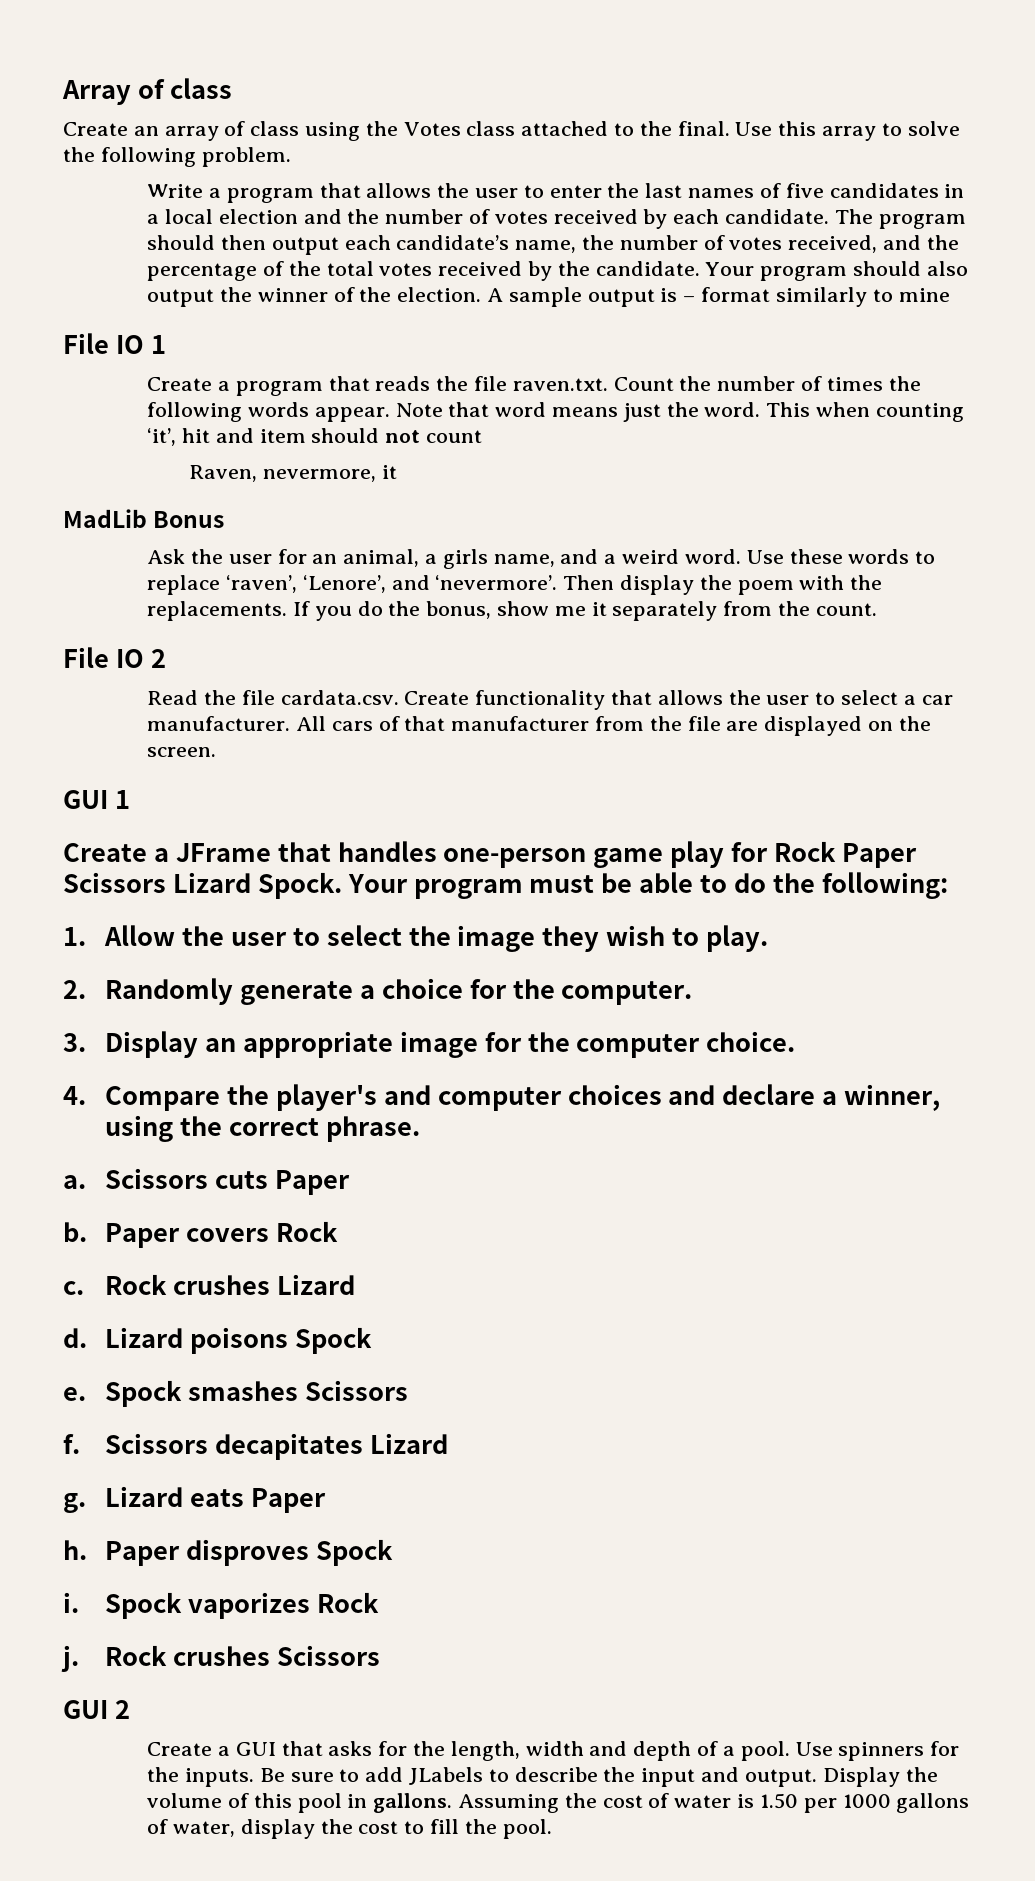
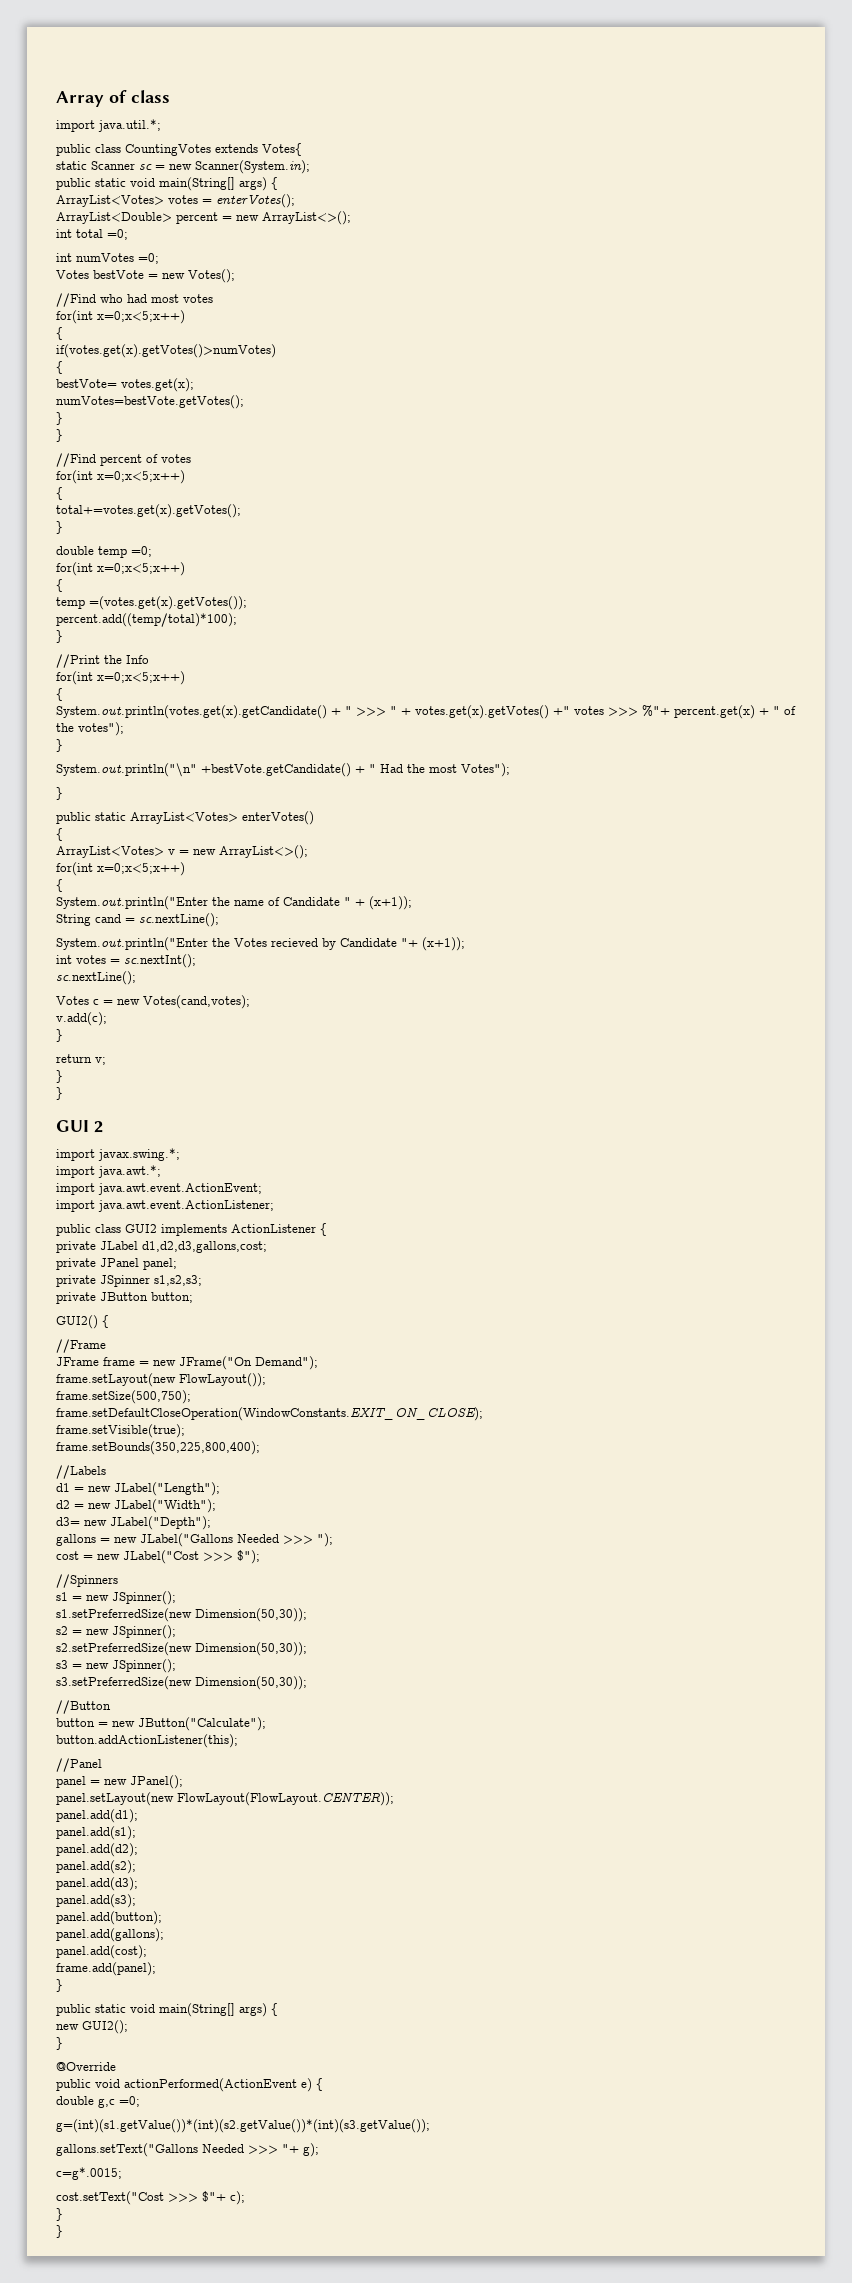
[63,121,960,141] [63,147,291,167] [147,183,965,203] [147,209,966,229] [147,235,959,255] [147,261,968,281] [147,287,950,307] [63,333,166,354] [147,376,921,396] [147,402,964,422] [147,428,483,446] [189,465,397,482] [63,509,225,528] [147,549,936,569] [147,575,883,595] [147,601,877,621] [63,647,166,668] [147,690,953,710] [147,716,931,736] [147,747,217,757] [63,790,130,809] [63,841,917,868] [63,872,948,899] [63,925,768,952] [63,978,693,1005] [63,1031,796,1058] [63,1084,941,1111] [105,1115,420,1142] [63,1168,350,1195] [63,1221,338,1248] [63,1274,355,1295] [63,1327,372,1354] [63,1380,408,1407] [63,1433,448,1460] [63,1486,326,1513] [63,1539,393,1566] [63,1592,379,1619] [61,1645,380,1672] [63,1700,130,1719] [147,1741,960,1761] [147,1767,938,1787] [147,1793,970,1813] [147,1819,552,1839] Create an array of class using the Votes class attached to the final. Use this array to solve the following problem. // Write a program that allows the user to enter the last names of five candidates in a local election and the number of votes received by each candidate. The program should then output each candidate’s name, the number of votes received, and the percentage of the total votes received by the candidate. Your program should also output the winner of the election. A sample output is – format similarly to mine // File IO 1 // Create a program that reads the file raven.txt. Count the number of times the following words appear. Note that word means just the word. This when counting ‘it’, hit and item should not count // Raven, nevermore, it // MadLib Bonus // Ask the user for an animal, a girls name, and a weird word. Use these words to replace ‘raven’, ‘Lenore’, and ‘nevermore’. Then display the poem with the replacements. If you do the bonus, show me it separately from the count. // File IO 2 // Read the file cardata.csv. Create functionality that allows the user to select a car manufacturer. All cars of that manufacturer from the file are displayed on the screen. // GUI 1 // Create a JFrame that handles one-person game play for Rock Paper Scissors Lizard Spock. Your program must be able to do the following: // 1. Allow the user to select the image they wish to play. // 2. Randomly generate a choice for the computer. // 3. Display an appropriate image for the computer choice. // 4. Compare the player's and computer choices and declare a winner, using the correct phrase. // a. Scissors cuts Paper // b. Paper covers Rock // c. Rock crushes Lizard // d. Lizard poisons Spock // e. Spock smashes Scissors // f. Scissors decapitates Lizard // g. Lizard eats Paper // h. Paper disproves Spock // i. Spock vaporizes Rock // j. Rock crushes Scissors // GUI 2 // Create a GUI that asks for the length, width and depth of a pool. Use spinners for the inputs. Be sure to add JLabels to describe the input and output. Display the volume of this pool in gallons. Assuming the cost of water is 1.50 per 1000 gallons of water, display the cost to fill the pool. -> [56,119,161,132] [56,143,302,156] [56,160,310,174] [56,177,278,191] [56,194,295,208] [56,211,351,225] [56,229,128,240] [56,253,159,264] [56,269,235,283] [56,293,213,307] [56,310,185,324] [56,327,63,340] [56,344,276,358] [56,361,63,374] [56,378,194,392] [56,395,244,409] [56,412,63,425] [56,429,63,442] [56,453,191,467] [56,470,185,484] [56,487,63,500] [56,504,241,518] [56,521,63,534] [56,546,152,558] [56,562,185,576] [56,579,63,592] [56,596,247,610] [56,613,237,627] [56,630,63,643] [56,654,149,668] [56,671,185,685] [56,688,63,701] [56,705,796,719] [56,722,124,736] [56,739,63,752] [56,763,510,777] [56,787,63,800] [56,811,314,825] [56,828,63,841] [56,845,308,859] [56,862,185,876] [56,879,63,892] [56,896,412,910] [56,913,219,927] [56,937,465,951] [56,954,196,968] [56,971,136,985] [56,995,250,1009] [56,1012,107,1026] [56,1029,63,1042] [56,1054,106,1065] [56,1070,63,1083] [56,1087,63,1100] [56,1120,103,1133] [56,1148,180,1161] [56,1165,161,1178] [56,1183,262,1195] [56,1200,274,1212] [56,1223,327,1236] [56,1241,267,1253] [56,1258,177,1270] [56,1275,202,1287] [56,1292,193,1304] [56,1315,109,1329] [56,1339,106,1353] [56,1356,318,1370] [56,1373,266,1387] [56,1390,191,1404] [56,1407,483,1421] [56,1424,185,1438] [56,1441,260,1455] [56,1465,106,1479] [56,1482,220,1496] [56,1499,216,1513] [56,1516,211,1530] [56,1533,333,1547] [56,1550,260,1564] [56,1574,118,1588] [56,1591,176,1605] [56,1608,307,1622] [56,1625,176,1639] [56,1642,307,1656] [56,1659,176,1673] [56,1676,307,1690] [56,1700,111,1714] [56,1717,266,1731] [56,1734,238,1748] [56,1758,102,1772] [56,1775,183,1789] [56,1792,394,1806] [56,1809,138,1823] [56,1826,136,1840] [56,1843,138,1857] [56,1860,136,1874] [56,1877,138,1891] [56,1894,136,1908] [56,1911,162,1925] [56,1928,164,1942] [56,1945,147,1959] [56,1962,156,1976] [56,1979,63,1992] [56,2003,278,2017] [56,2020,128,2034] [56,2037,63,2050] [56,2062,116,2071] [56,2078,323,2092] [56,2096,140,2108] [56,2119,430,2133] [56,2143,319,2157] [56,2167,122,2180] [56,2191,245,2205] [56,2208,63,2221] [56,2225,63,2238] import java.util.*; // public class CountingVotes extends Votes{ // static Scanner sc = new Scanner(System.in); // public static void main(String[] args) { // ArrayList<Votes> votes = enterVotes(); // ArrayList<Double> percent = new ArrayList<>(); // int total =0; // int numVotes =0; // Votes bestVote = new Votes(); // //Find who had most votes // for(int x=0;x<5;x++) // { // if(votes.get(x).getVotes()>numVotes) // { // bestVote= votes.get(x); // numVotes=bestVote.getVotes(); // } // } // //Find percent of votes // for(int x=0;x<5;x++) // { // total+=votes.get(x).getVotes(); // } // double temp =0; // for(int x=0;x<5;x++) // { // temp =(votes.get(x).getVotes()); // percent.add((temp/total)*100); // } // //Print the Info // for(int x=0;x<5;x++) // { // System.out.println(votes.get(x).getCandidate() + " >>> " + votes.get(x).getVotes() +" votes >>> %"+ percent.get(x) + " of the votes"); // } // System.out.println("\n" +bestVote.getCandidate() + " Had the most Votes"); // } // public static ArrayList<Votes> enterVotes() // { // ArrayList<Votes> v = new ArrayList<>(); // for(int x=0;x<5;x++) // { // System.out.println("Enter the name of Candidate " + (x+1)); // String cand = sc.nextLine(); // System.out.println("Enter the Votes recieved by Candidate "+ (x+1)); // int votes = sc.nextInt(); // sc.nextLine(); // Votes c = new Votes(cand,votes); // v.add(c); // } // return v; // } // } // GUI 2 // import javax.swing.*; // import java.awt.*; // import java.awt.event.ActionEvent; // import java.awt.event.ActionListener; // public class GUI2 implements ActionListener { // private JLabel d1,d2,d3,gallons,cost; // private JPanel panel; // private JSpinner s1,s2,s3; // private JButton button; // GUI2() { // //Frame // JFrame frame = new JFrame("On Demand"); // frame.setLayout(new FlowLayout()); // frame.setSize(500,750); // frame.setDefaultCloseOperation(WindowConstants.EXIT_ON_CLOSE); // frame.setVisible(true); // frame.setBounds(350,225,800,400); // //Labels // d1 = new JLabel("Length"); // d2 = new JLabel("Width"); // d3= new JLabel("Depth"); // gallons = new JLabel("Gallons Needed >>> "); // cost = new JLabel("Cost >>> $"); // //Spinners // s1 = new JSpinner(); // s1.setPreferredSize(new Dimension(50,30)); // s2 = new JSpinner(); // s2.setPreferredSize(new Dimension(50,30)); // s3 = new JSpinner(); // s3.setPreferredSize(new Dimension(50,30)); // //Button // button = new JButton("Calculate"); // button.addActionListener(this); // //Panel // panel = new JPanel(); // panel.setLayout(new FlowLayout(FlowLayout.CENTER)); // panel.add(d1); // panel.add(s1); // panel.add(d2); // panel.add(s2); // panel.add(d3); // panel.add(s3); // panel.add(button); // panel.add(gallons); // panel.add(cost); // frame.add(panel); // } // public static void main(String[] args) { // new GUI2(); // } // @Override // public void actionPerformed(ActionEvent e) { // double g,c =0; // g=(int)(s1.getValue())*(int)(s2.getValue())*(int)(s3.getValue()); // gallons.setText("Gallons Needed >>> "+ g); // c=g*.0015; // cost.setText("Cost >>> $"+ c); // } // }

